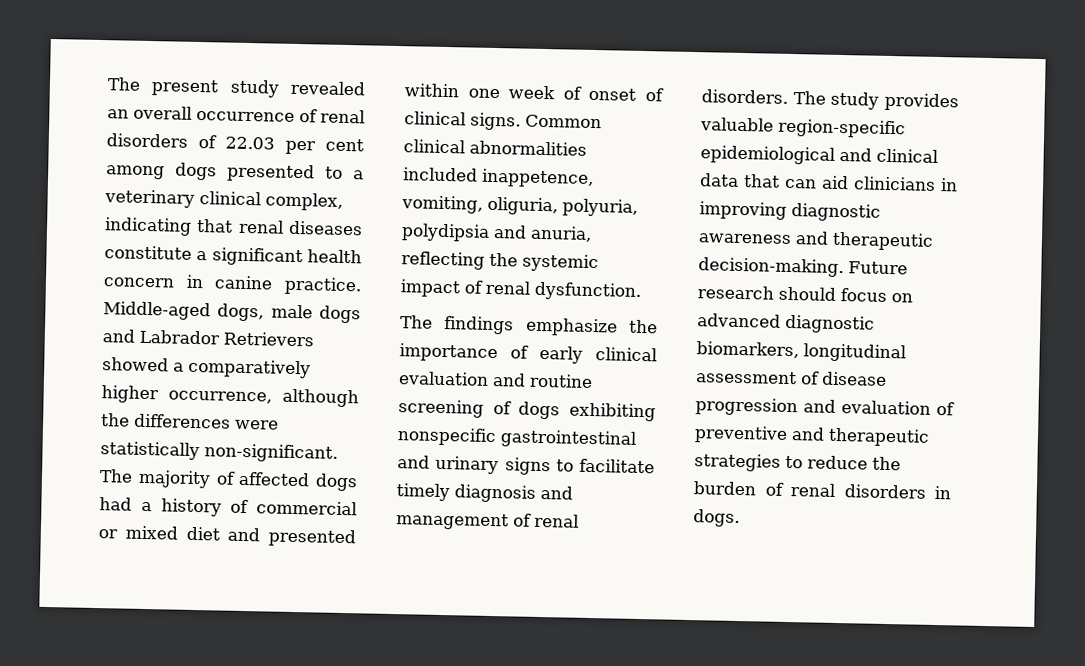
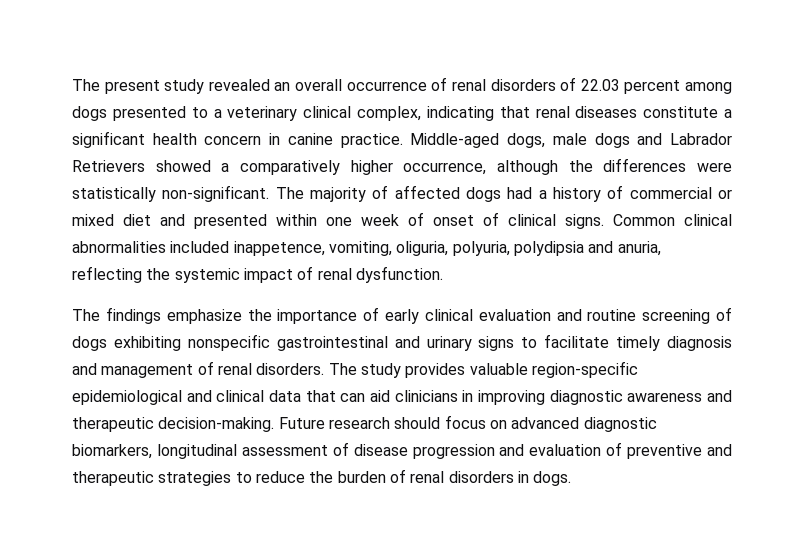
[285,138,364,155] per cent -> [624,80,681,94] percent

